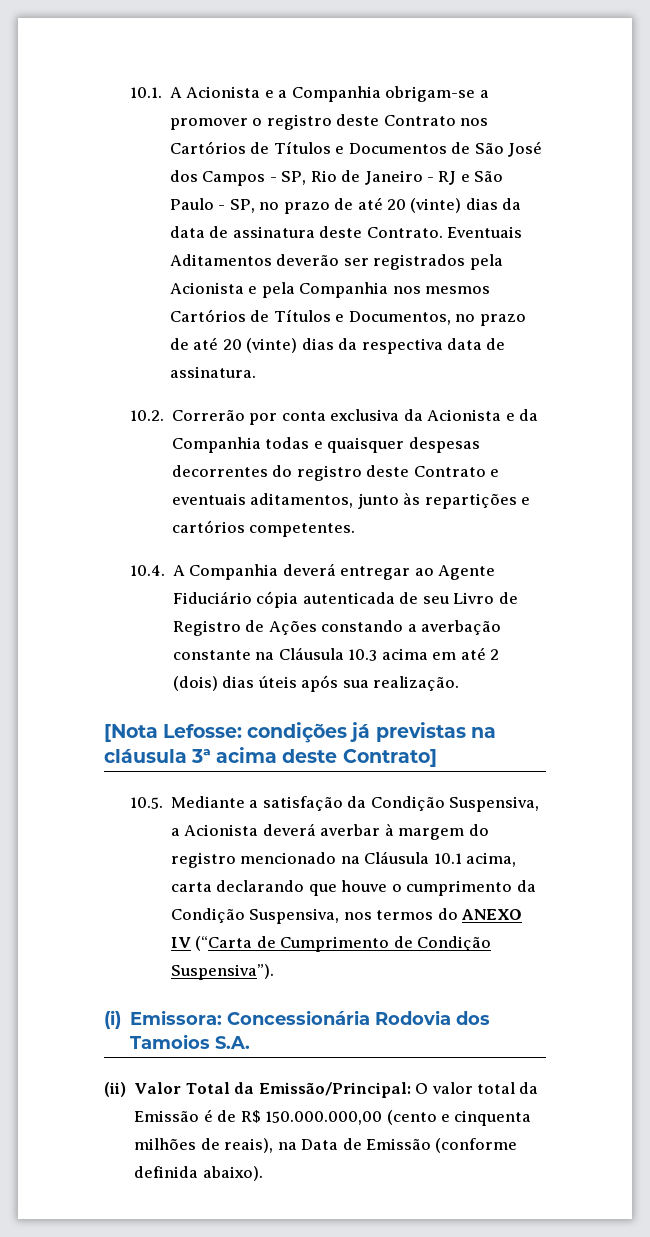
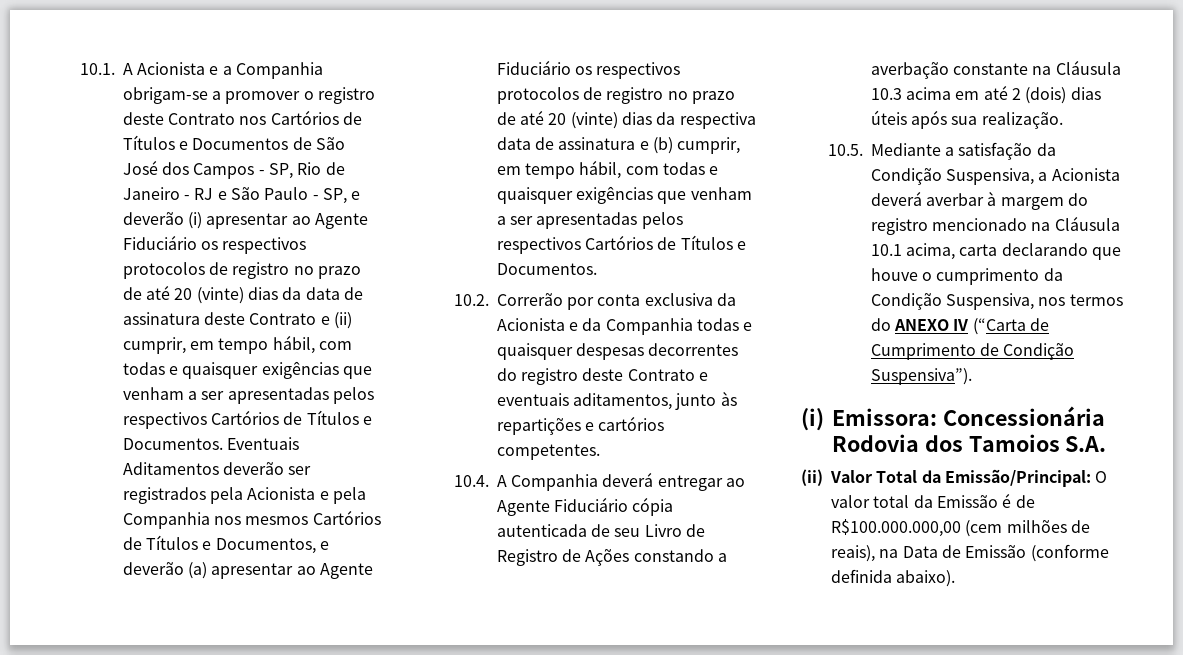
(255, 206) none -> [351,191,361,200] [122,212,369,229] [122,235,307,254] [122,262,290,279] e deverão (i) apresentar ao Agente Fiduciário os respectivos protocolos de registro
[366,227,443,238] Contrato. -> [249,312,353,329] [122,335,353,354] [122,361,373,379] [122,387,375,404] [122,410,373,429] [122,438,223,450] Contrato e (ii) cumprir, em tempo hábil, com todas e quaisquer exigências que venham a ser apresentadas pelos respectivos Cartórios de Títulos e Documentos.
(451, 318) none -> [320,541,330,550] [122,562,374,579] [496,60,681,79] [496,87,664,104] e deverão (a) apresentar ao Agente Fiduciário os respectivos protocolos de registro
[169,366,256,378] assinatura. -> [558,137,741,154] [496,160,719,179] [496,186,752,204] [496,212,683,229] [496,235,747,254] [496,263,597,275] assinatura e (b) cumprir, em tempo hábil, com todas e quaisquer exigências que venham a ser apresentadas pelos respectivos Cartórios de Títulos e Documentos.
[104,722,496,743] [104,747,437,767] // [Nota Lefosse: condições já previstas na cláusula 3ª acima deste Contrato] -> (1063, 120) none
[240,1110,532,1126] R$ 150.000.000,00 (cento e cinquenta -> [831,519,1003,537] R$100.000.000,00 (cem

